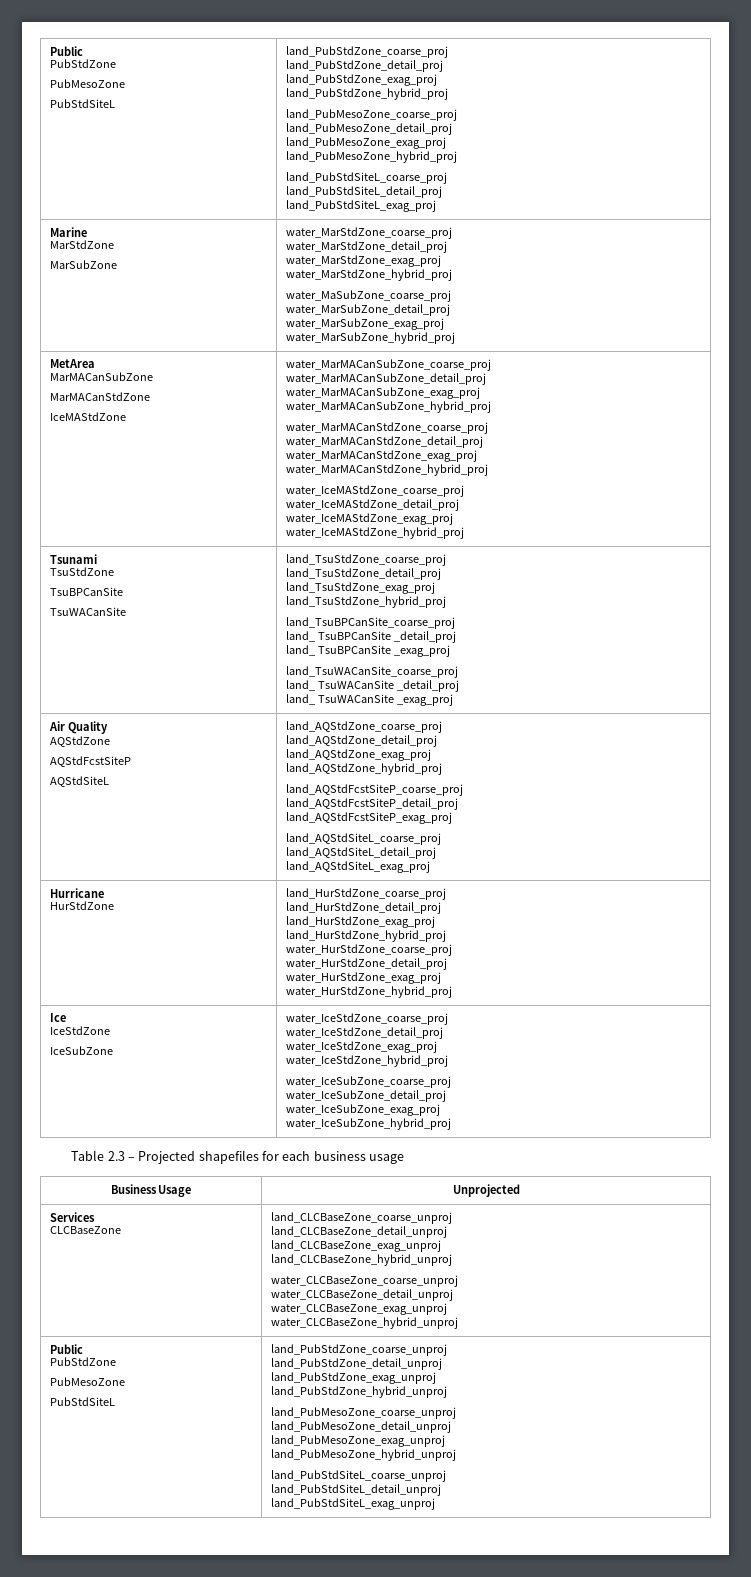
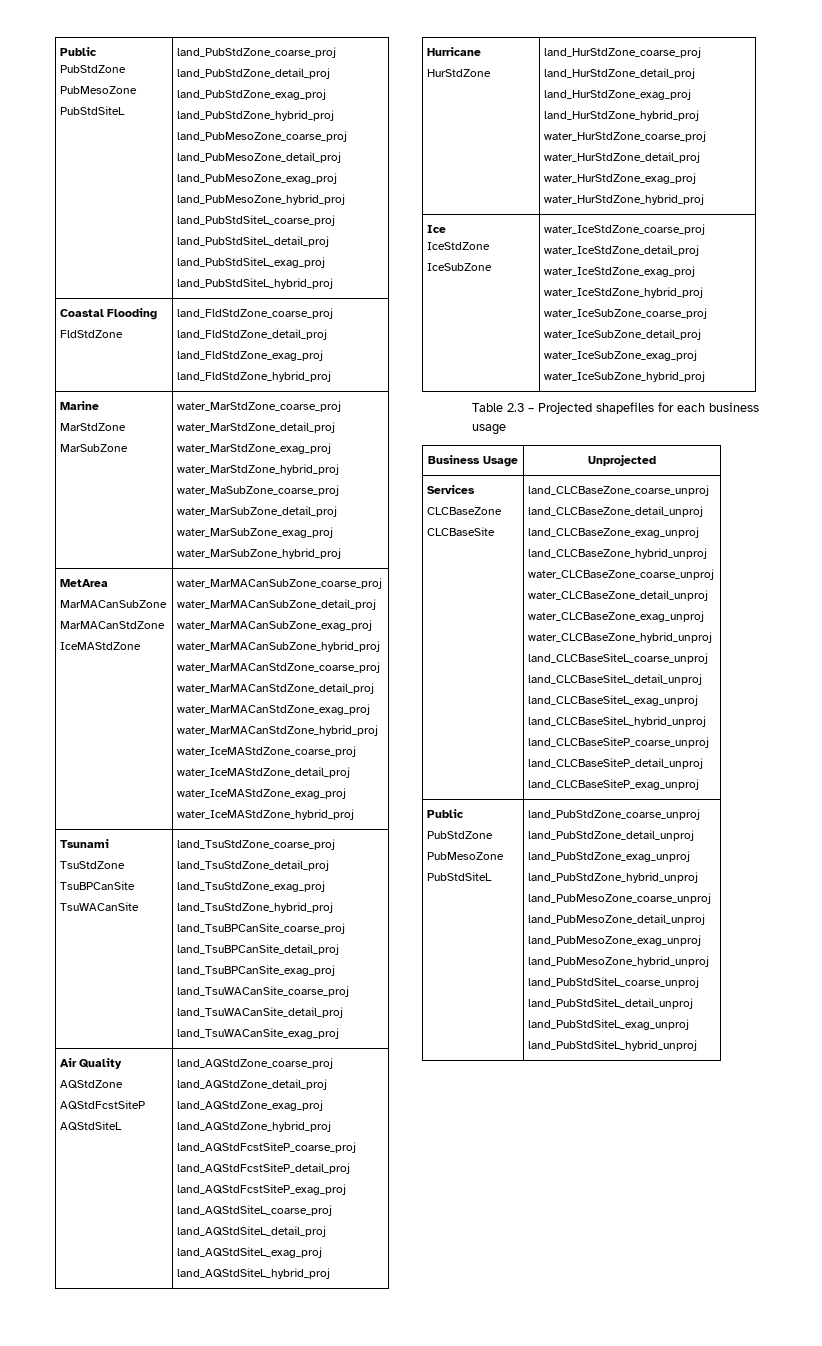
(436, 206) none -> [177,278,334,289] [60,308,158,320] [60,330,124,338] [177,308,334,319] [177,329,328,340] [177,350,324,361] [177,371,332,382] // land_PubStdSiteL_hybrid_proj // Coastal Flooding // FldStdZone | land_FldStdZone_coarse_proj // land_FldStdZone_detail_proj // land_FldStdZone_exag_proj // land_FldStdZone_hybrid_proj
[285,631,456,643] [285,645,450,657] [285,666,458,678] [285,680,459,692] [285,694,453,706] land_ TsuBPCanSite _detail_proj // land_ TsuBPCanSite _exag_proj // land_TsuWACanSite_coarse_proj // land_ TsuWACanSite _detail_proj // land_ TsuWACanSite _exag_proj -> [177,944,340,955] [177,965,336,976] [177,986,350,997] [177,1007,344,1018] [177,1028,340,1039] land_TsuBPCanSite_detail_proj // land_TsuBPCanSite_exag_proj // land_TsuWACanSite_coarse_proj // land_TsuWACanSite_detail_proj // land_TsuWACanSite_exag_proj
(430, 867) none -> [177,1268,331,1279] // land_AQStdSiteL_hybrid_proj
(121, 1230) none -> [427,527,496,536] // CLCBaseSite
(458, 1323) none -> [528,653,709,664] [528,674,703,685] [528,695,699,706] [528,716,707,727] [528,737,710,748] [528,758,704,769] [528,779,700,790] // land_CLCBaseSiteL_coarse_unproj // land_CLCBaseSiteL_detail_unproj // land_CLCBaseSiteL_exag_unproj // land_CLCBaseSiteL_hybrid_unproj // land_CLCBaseSiteP_coarse_unproj // land_CLCBaseSiteP_detail_unproj // land_CLCBaseSiteP_exag_unproj
(435, 1504) none -> [528,1040,698,1051] // land_PubStdSiteL_hybrid_unproj

